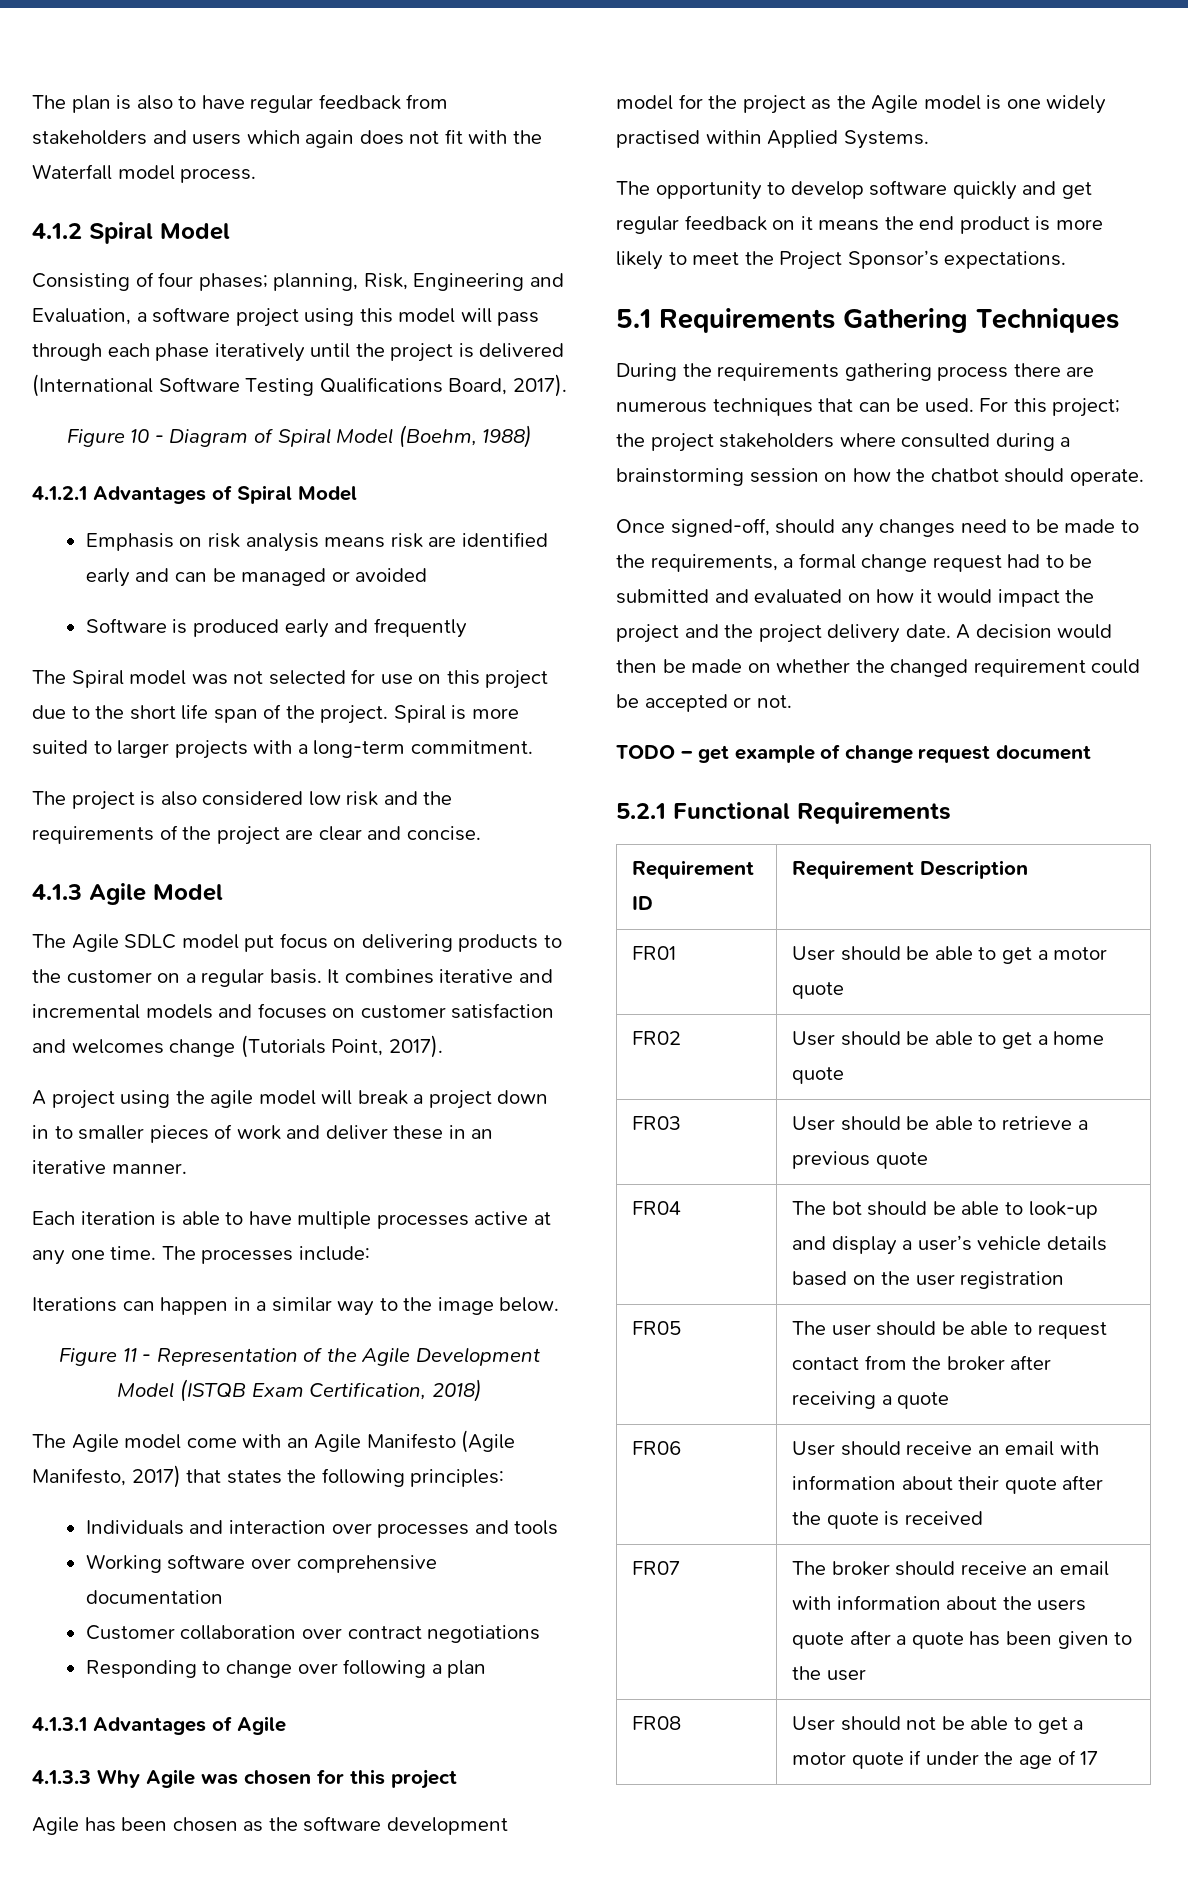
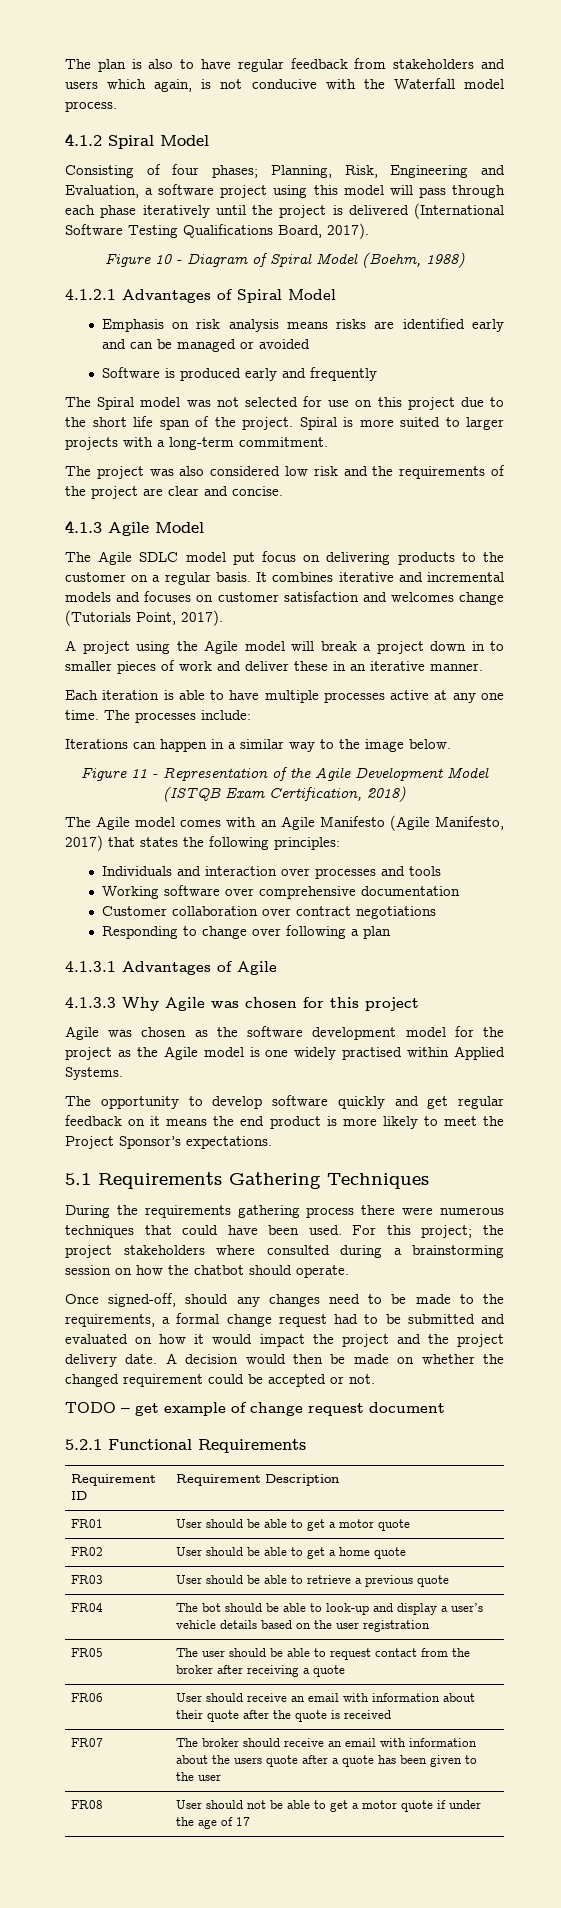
[305,129,463,148] again does not fit -> [154,79,317,92] again, is not conducive
[273,273,359,291] planning, -> [270,165,332,178] Planning,
[390,533,423,548] risk -> [336,319,367,329] risks
[140,791,156,806] is -> [149,469,174,476] was
[210,1090,254,1108] agile -> [204,640,238,654] Agile
[186,1438,237,1448] come -> [180,820,222,827] comes
[84,1817,168,1832] has been -> [108,1030,133,1037] was
[1066,366,1095,377] are -> [402,1207,434,1215] were
[858,398,920,412] can be -> [182,1225,300,1235] could have been

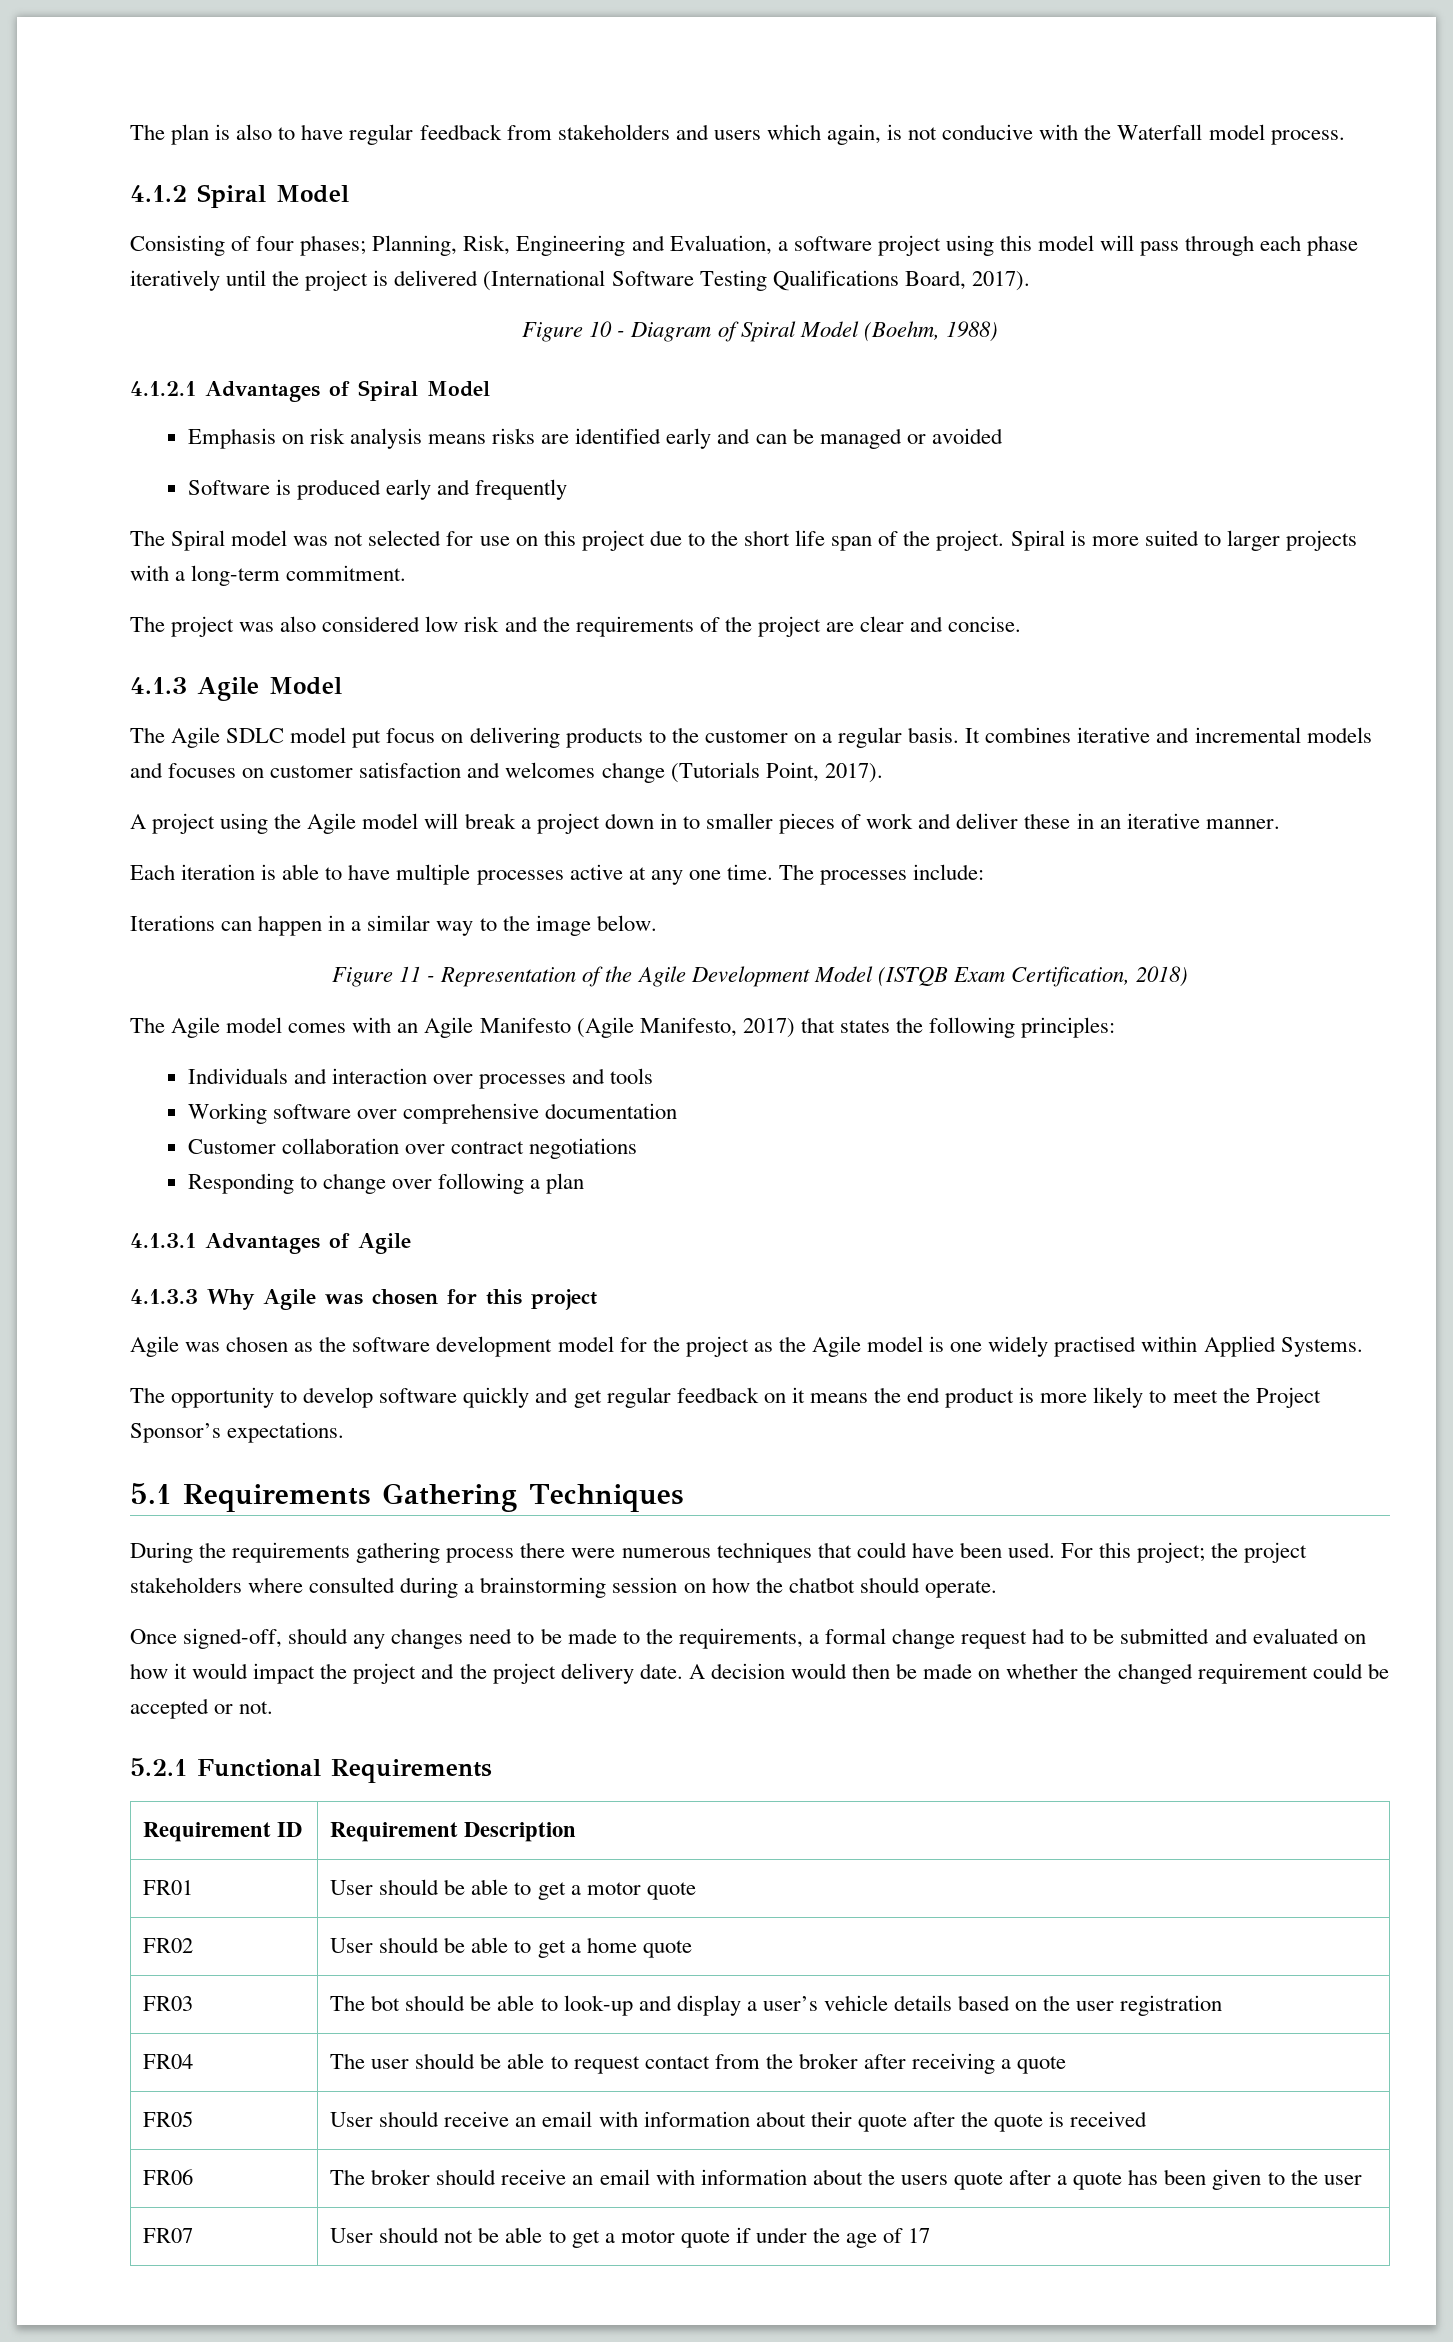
[65,1402,445,1416] // TODO – get example of change request document -> (274, 1707) none
[175,1575,449,1587] [70,1603,103,1612] | User should be able to retrieve a previous quote // FR04 -> (194, 2003) none
[70,1648,103,1657] FR05 -> [143,2054,194,2069] FR04
[70,1693,103,1702] FR06 -> [143,2111,194,2127] FR05
[70,1738,103,1747] FR07 -> [143,2169,194,2185] FR06
[70,1800,103,1809] FR08 -> [143,2228,194,2243] FR07

